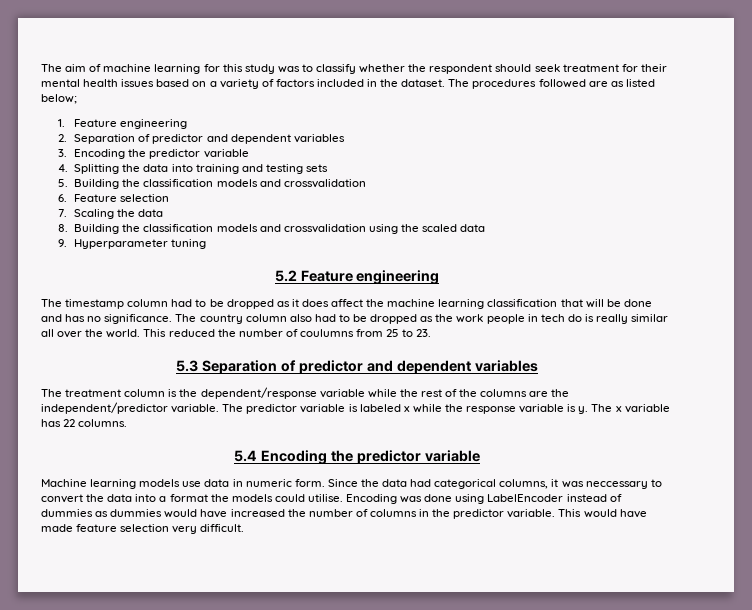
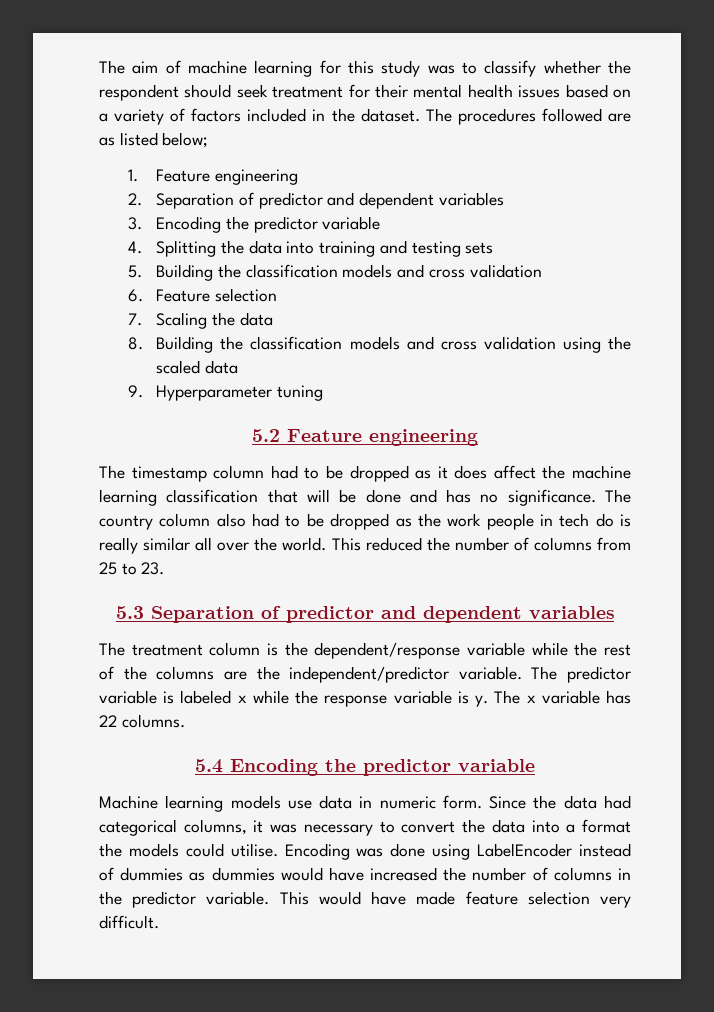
[283,179,366,188] crossvalidation -> [428,264,542,278] cross validation
[283,224,366,233] crossvalidation -> [440,336,556,350] cross validation
[299,329,354,337] coulumns -> [533,537,592,551] columns
[585,481,648,489] neccessary -> [303,824,373,836] necessary

